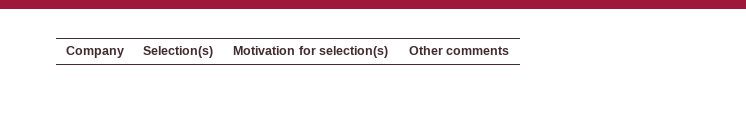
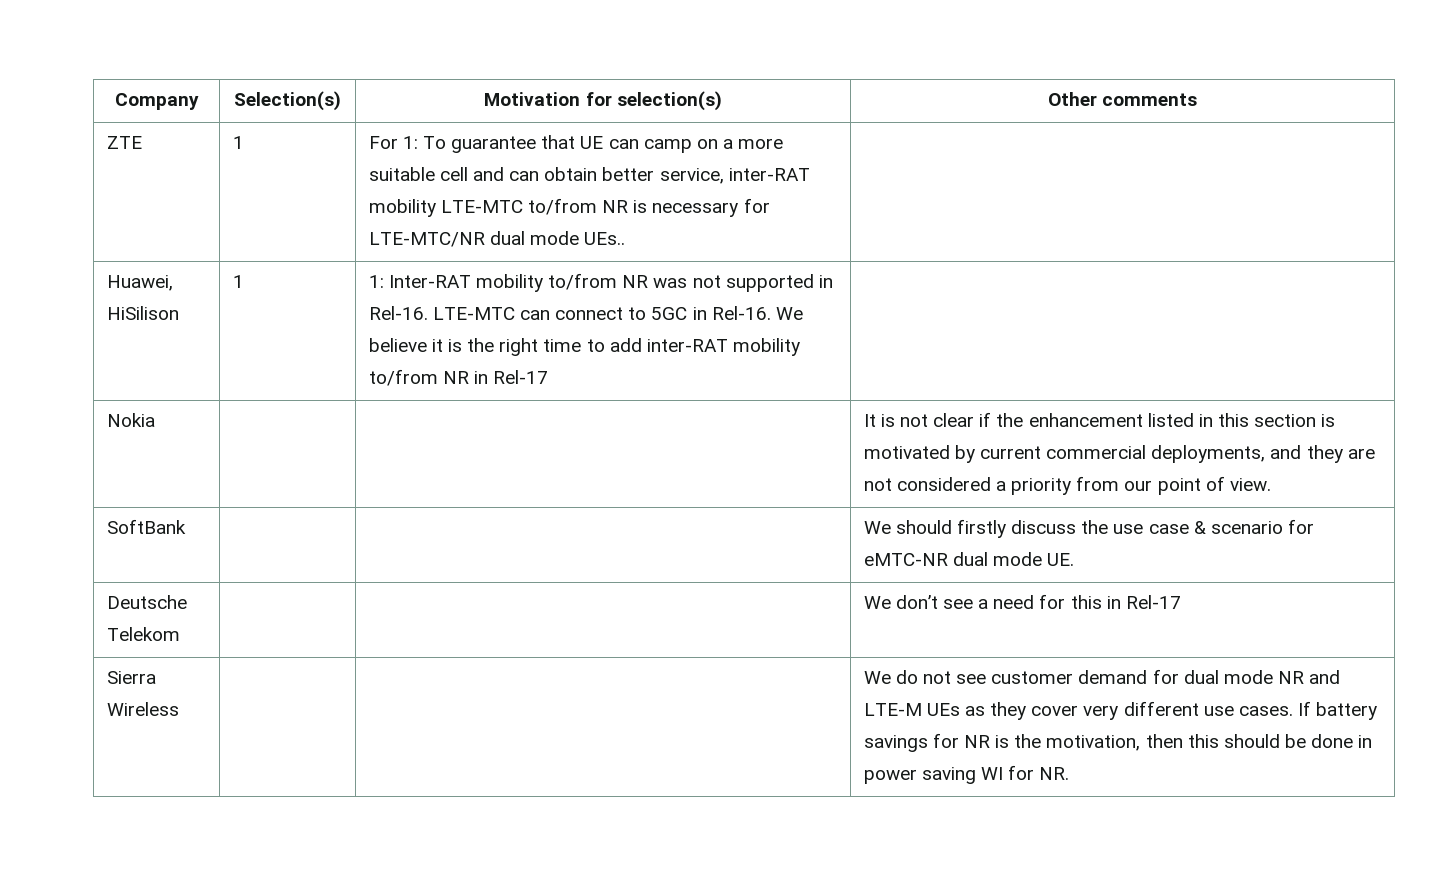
(510, 50) none -> [106,136,142,149] [232,136,244,149] [368,135,784,153] [368,167,810,184] [368,198,770,217] [368,231,626,247] [106,275,173,291] [106,306,179,320] [232,275,244,288] [368,273,833,292] [368,306,803,320] [368,338,800,356] [368,369,549,386] [106,413,155,427] [863,412,1336,427] [863,445,1375,463] [863,476,1271,495] [106,519,186,534] [863,519,1314,538] [863,552,1075,566] [106,595,187,609] [106,627,180,641] [863,594,1181,609] [106,671,156,684] [106,702,179,716] [863,669,1341,684] [863,701,1378,720] [863,733,1373,752] [863,765,1070,784] // ZTE | 1 | For 1: To guarantee that UE can camp on a more suitable cell and can obtain better service, inter-RAT mobility LTE-MTC to/from NR is necessary for LTE-MTC/NR dual mode UEs.. | // Huawei, HiSilison | 1 | 1: Inter-RAT mobility to/from NR was not supported in Rel-16. LTE-MTC can connect to 5GC in Rel-16. We believe it is the right time to add inter-RAT mobility to/from NR in Rel-17 | // Nokia | | | It is not clear if the enhancement listed in this section is motivated by current commercial deployments, and they are not considered a priority from our point of view. // SoftBank | | | We should firstly discuss the use case & scenario for eMTC-NR dual mode UE. // Deutsche Telekom | | | We don’t see a need for this in Rel-17 // Sierra Wireless | | | We do not see customer demand for dual mode NR and LTE-M UEs as they cover very different use cases. If battery savings for NR is the motivation, then this should be done in power saving WI for NR.

